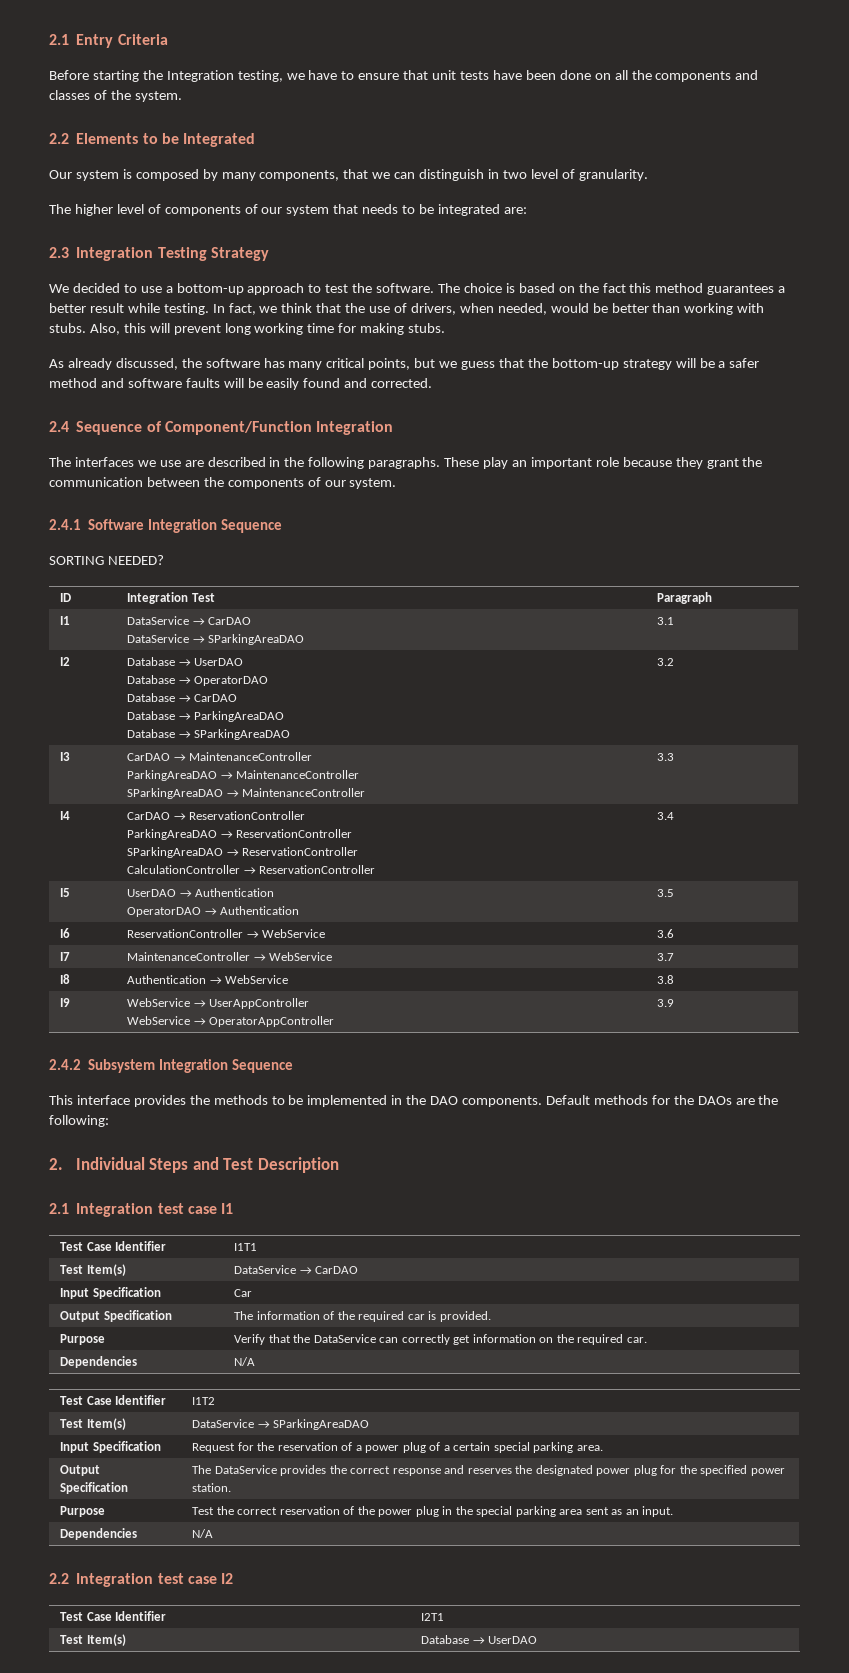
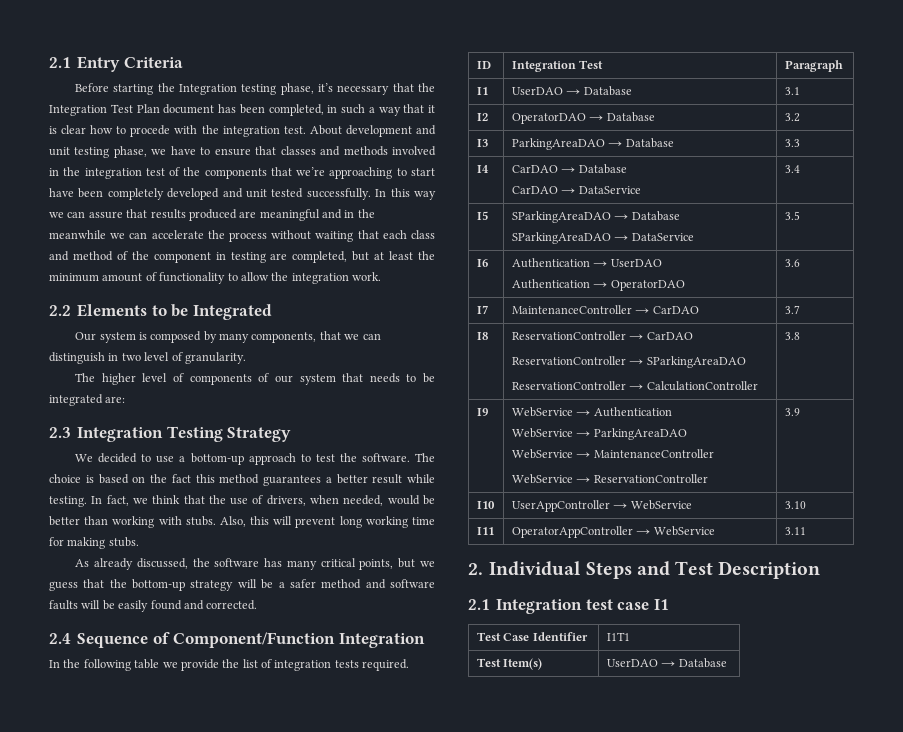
[237,70,283,82] testing, -> [241,83,435,95] [49,104,435,116] [49,125,436,137] [49,146,147,158] testing phase, it’s necessary that the Integration Test Plan document has been completed, in such a way that it is clear how to procede with the integration test. About development and unit testing phase,
[432,70,759,82] [49,90,182,102] unit tests have been done on all the components and classes of the system. -> [280,146,436,156] [49,167,435,179] [49,188,436,200] [49,209,375,221] [49,230,435,242] [49,251,436,263] [49,272,381,284] classes and methods involved in the integration test of the components that we’re approaching to start have been completely developed and unit tested successfully. In this way we can assure that results produced are meaningful and in the meanwhile we can accelerate the process without waiting that each class and method of the component in testing are completed, but at least the minimum amount of functionality to allow the integration work.
[49,457,763,469] [49,477,397,489] [49,519,283,533] [49,555,164,565] The interfaces we use are described in the following paragraphs. These play an important role because they grant the communication between the components of our system. // 2.4.1 Software Integration Sequence // SORTING NEEDED? -> [49,659,410,671] In the following table we provide the list of integration tests required.
[127,616,252,625] [127,634,305,645] DataService → CarDAO // DataService → SParkingAreaDAO -> [511,86,632,96] UserDAO → Database
[127,657,244,666] [127,675,269,686] [127,693,238,702] [127,711,285,722] [127,729,291,740] [657,658,675,666] [60,752,71,761] [127,752,313,761] [127,770,360,781] [127,788,366,799] [657,753,675,761] [60,811,71,820] [127,811,306,820] [127,829,353,840] [127,847,359,858] [127,865,376,874] [657,812,675,820] [60,888,71,897] [127,888,275,897] [127,906,300,917] [657,889,675,897] [60,928,71,938] [127,929,326,938] Database → UserDAO // Database → OperatorDAO // Database → CarDAO // Database → ParkingAreaDAO // Database → SParkingAreaDAO | 3.2 // I3 | CarDAO → MaintenanceController // ParkingAreaDAO → MaintenanceController // SParkingAreaDAO → MaintenanceController | 3.3 // I4 | CarDAO → ReservationController // ParkingAreaDAO → ReservationController // SParkingAreaDAO → ReservationController // CalculationController → ReservationController | 3.4 // I5 | UserDAO → Authentication // OperatorDAO → Authentication | 3.5 // I6 | ReservationController → WebService -> [511,112,655,124] [784,113,800,122] [476,139,488,147] [511,138,674,150] [784,139,800,147] [476,165,489,173] [511,164,627,174] [511,186,641,194] [784,165,800,173] [476,211,488,220] [511,211,680,223] [511,232,694,244] [784,211,800,220] [476,259,488,267] [511,258,662,268] [511,279,685,291] OperatorDAO → Database | 3.2 // I3 | ParkingAreaDAO → Database | 3.3 // I4 | CarDAO → Database // CarDAO → DataService | 3.4 // I5 | SParkingAreaDAO → Database SParkingAreaDAO → DataService | 3.5 // I6 | Authentication → UserDAO // Authentication → OperatorDAO
[269,952,333,961] WebService -> [652,306,699,314] CarDAO
[127,975,289,984] Authentication → WebService -> [511,331,693,340] [511,356,746,368] [511,381,758,391] ReservationController → CarDAO // ReservationController → SParkingAreaDAO // ReservationController → CalculationController
[209,998,310,1009] [127,1016,335,1027] [657,999,675,1007] [49,1059,294,1073] [49,1095,779,1107] [49,1115,109,1127] UserAppController // WebService → OperatorAppController | 3.9 // 2.4.2 Subsystem Integration Sequence // This interface provides the methods to be implemented in the DAO components. Default methods for the DAOs are the following: -> [593,407,672,417] [511,428,687,440] [511,449,714,459] [511,474,708,484] [784,408,800,416] [476,501,495,509] [511,500,692,512] [784,501,806,509] [476,527,494,535] [511,526,715,538] [784,527,806,535] Authentication // WebService → ParkingAreaDAO // WebService → MaintenanceController // WebService → ReservationController | 3.9 // I10 | UserAppController → WebService | 3.10 // I11 | OperatorAppController → WebService | 3.11
[234,1265,359,1274] [60,1287,161,1299] [234,1289,253,1297] [60,1310,172,1322] [234,1311,491,1322] [60,1334,106,1345] [234,1334,647,1345] [60,1356,138,1368] [234,1357,256,1366] [60,1395,167,1405] [192,1397,216,1405] [60,1418,126,1430] [192,1419,370,1430] [60,1441,161,1453] [192,1442,603,1453] [60,1465,101,1476] [60,1482,129,1494] [192,1465,785,1476] [192,1483,232,1492] [60,1506,106,1517] [192,1506,674,1517] [60,1528,138,1540] [192,1529,214,1538] [49,1573,234,1587] [60,1611,167,1621] [421,1613,445,1621] [60,1634,126,1646] [421,1635,538,1644] DataService → CarDAO // Input Specification | Car // Output Specification | The information of the required car is provided. // Purpose | Verify that the DataService can correctly get information on the required car. // Dependencies | N/A // Test Case Identifier | I1T2 // Test Item(s) | DataService → SParkingAreaDAO // Input Specification | Request for the reservation of a power plug of a certain special parking area. // Output Specification | The DataService provides the correct response and reserves the designated power plug for the specified power station. // Purpose | Test the correct reservation of the power plug in the special parking area sent as an input. // Dependencies | N/A // 2.2 Integration test case I2 // Test Case Identifier | I2T1 // Test Item(s) | Database → UserDAO -> [606,658,727,668] UserDAO → Database

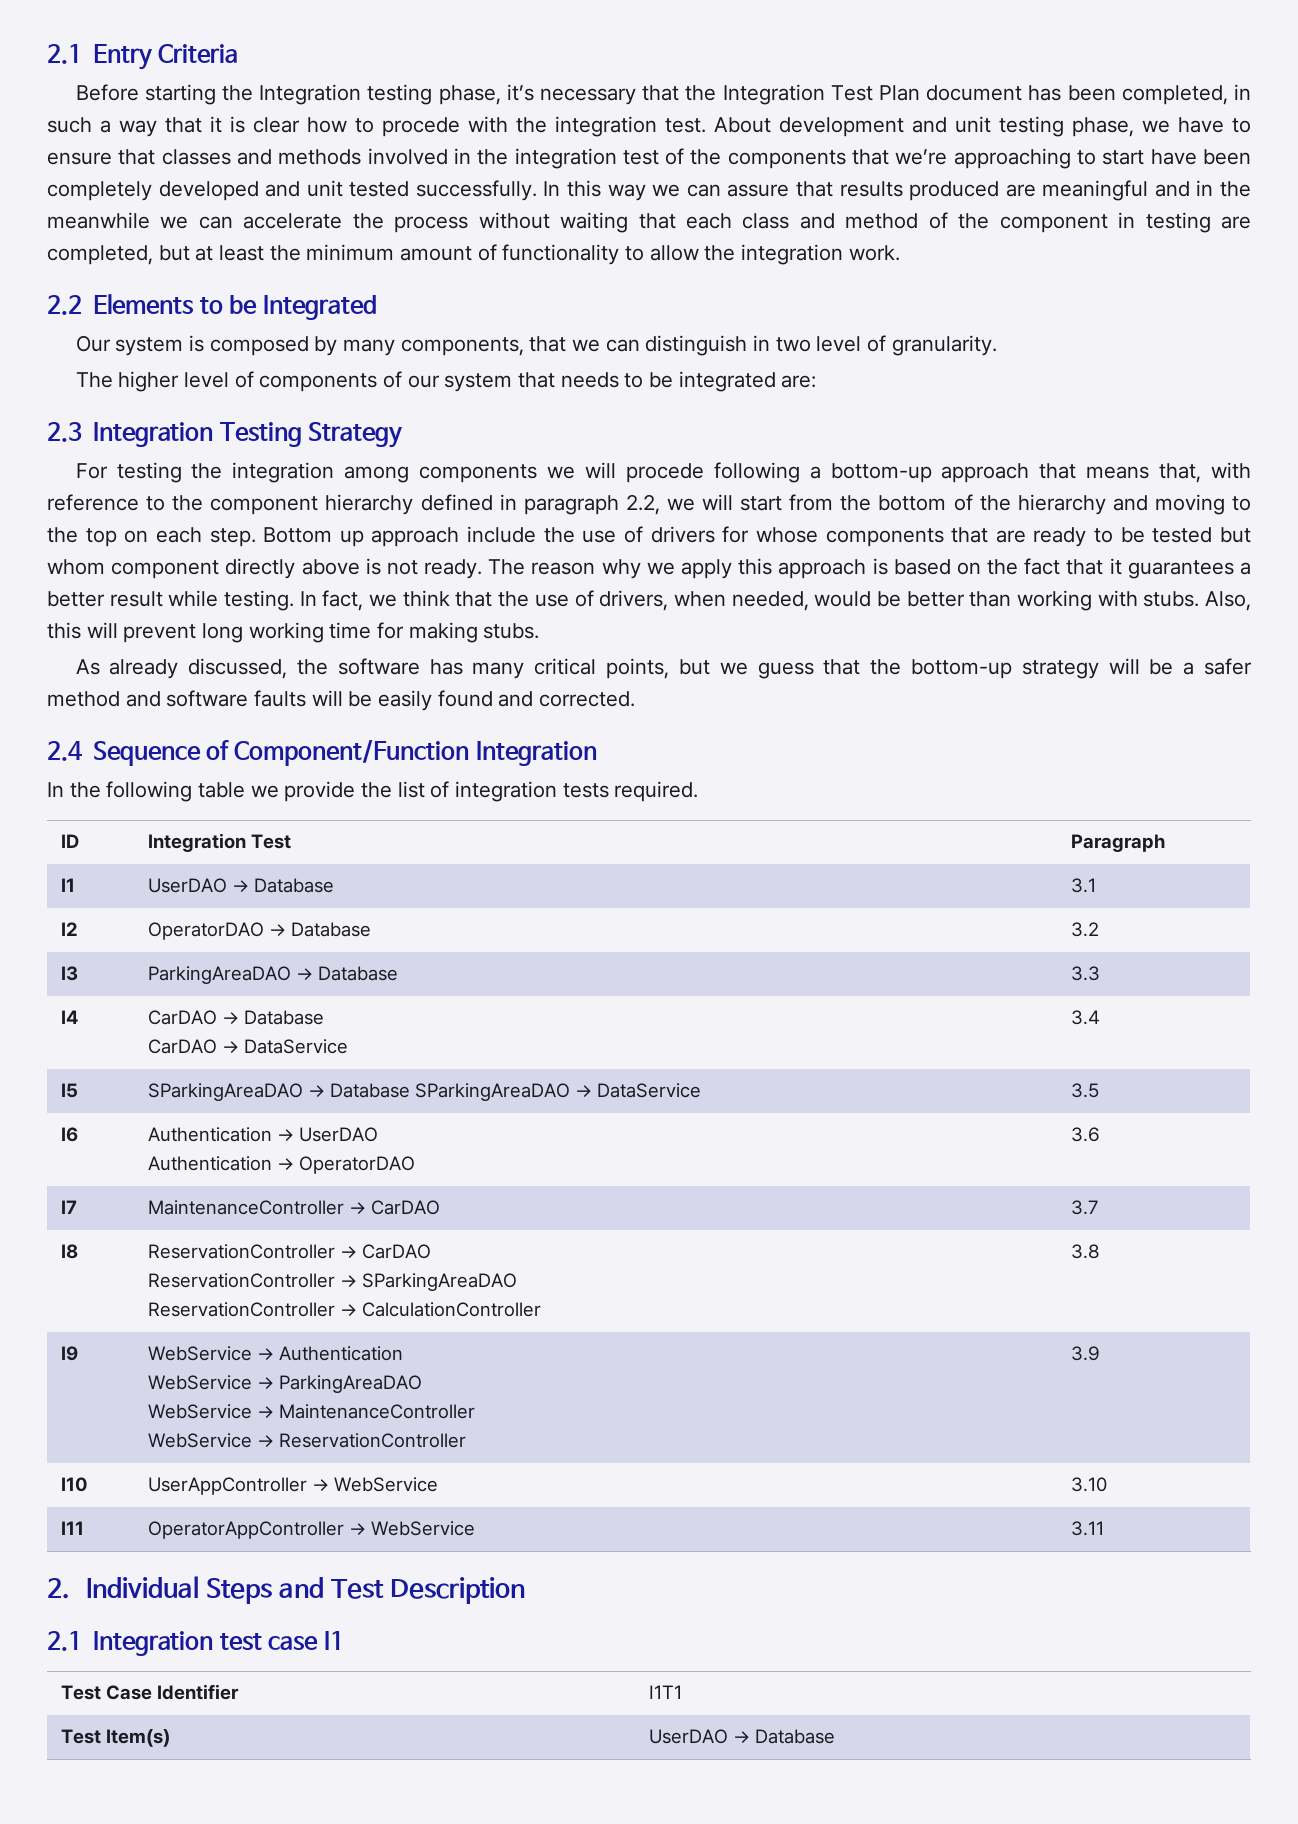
[75,453,435,465] [49,474,81,483] We decided to use a bottom-up approach to test the software. The choice -> [75,462,1251,483] [47,494,1251,515] [47,526,1252,547] [47,558,867,579] For testing the integration among components we will procede following a bottom-up approach that means that, with reference to the component hierarchy defined in paragraph 2.2, we will start from the bottom of the hierarchy and moving to the top on each step. Bottom up approach include the use of drivers for whose components that are ready to be tested but whom component directly above is not ready. The reason why we apply this approach
[195,474,260,484] this method -> [1066,558,1122,575] that it

